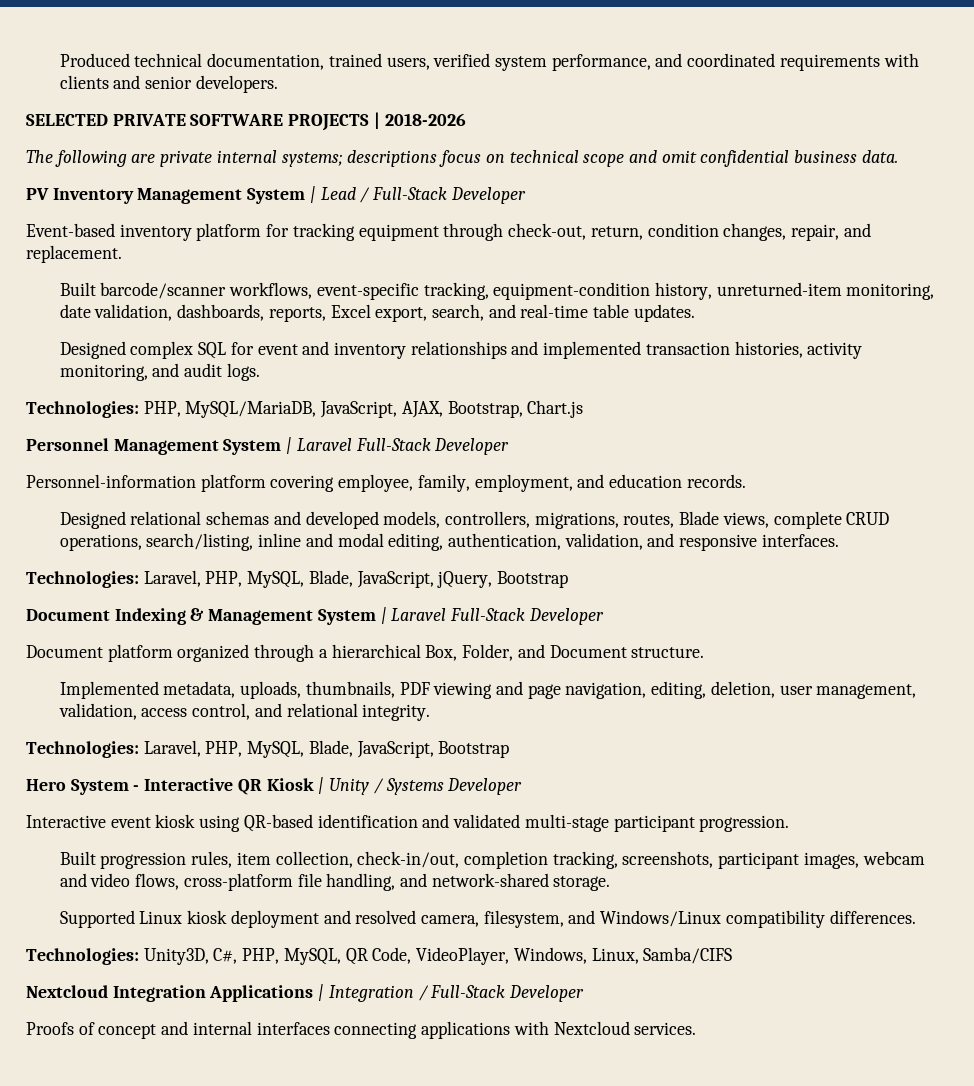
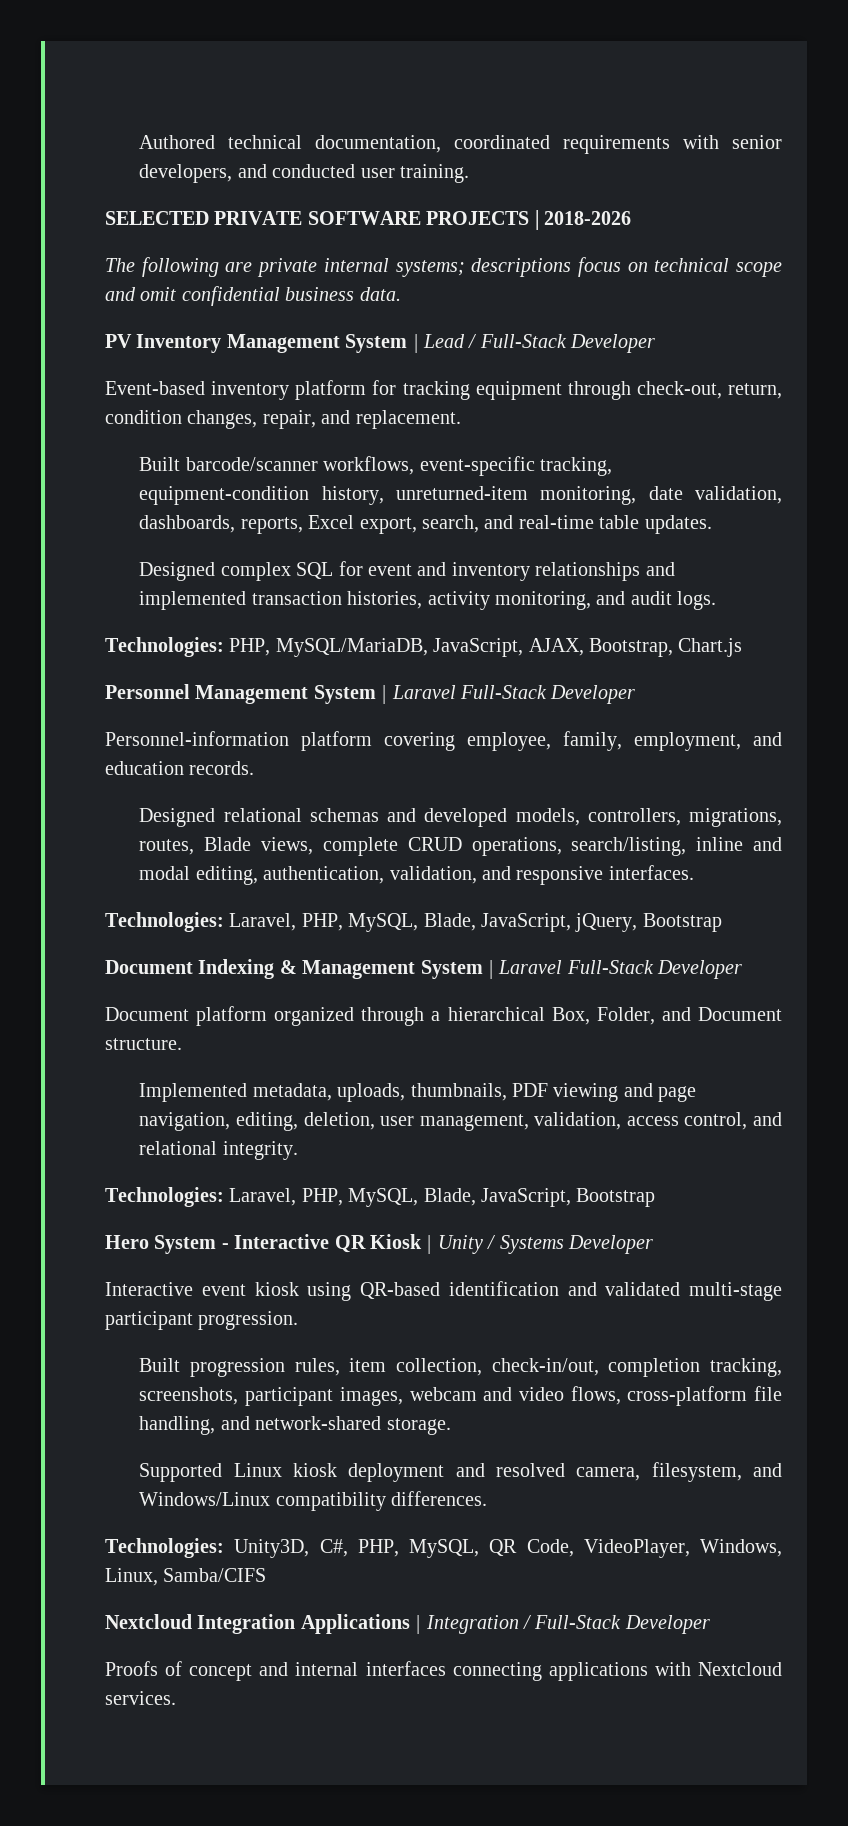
[59,53,130,67] Produced -> [139,135,216,149] Authored
[328,53,919,71] [59,75,278,93] trained users, verified system performance, and coordinated requirements with clients and senior developers. -> [454,135,782,154] [139,164,470,183] coordinated requirements with senior developers, and conducted user training.

